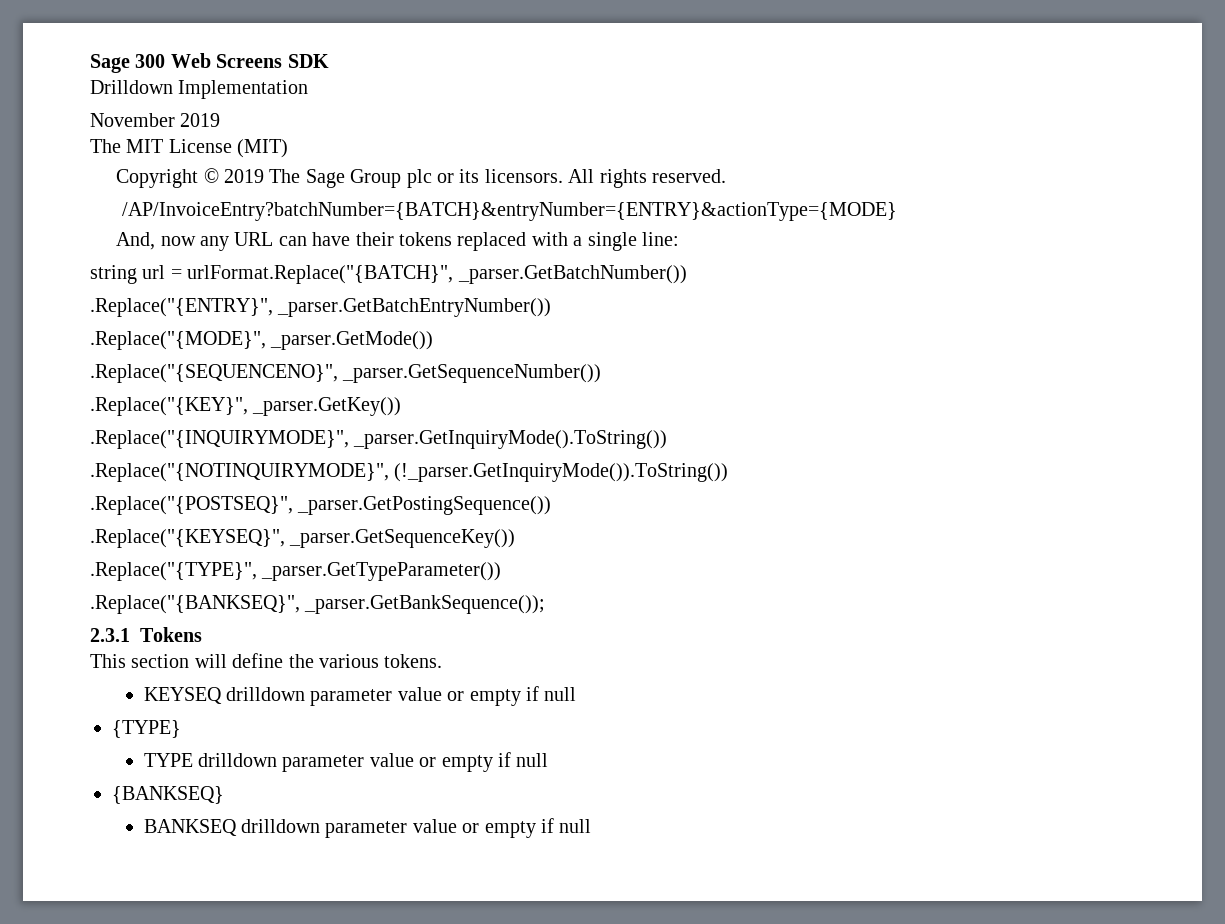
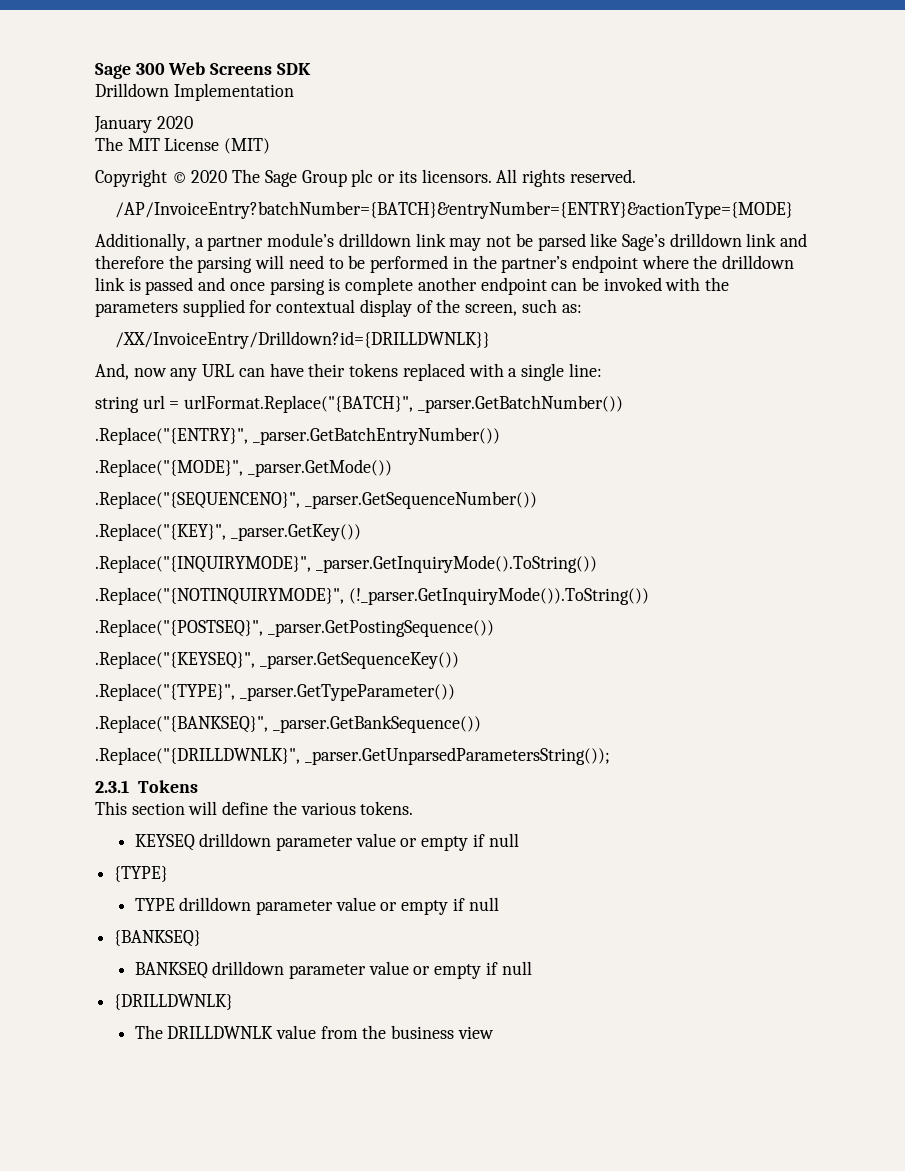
[90,113,221,127] November 2019 -> [94,116,193,133] January 2020
[223,169,264,183] 2019 -> [191,170,228,183] 2020
(897, 211) none -> [95,233,808,251] [95,255,795,273] [95,277,730,295] [95,299,582,317] [115,331,491,349] // Additionally, a partner module’s drilldown link may not be parsed like Sage’s drilldown link and therefore the parsing will need to be performed in the partner’s endpoint where the drilldown link is passed and once parsing is complete another endpoint can be invoked with the parameters supplied for contextual display of the screen, such as: // /XX/InvoiceEntry/Drilldown?id={DRILLDWNLK}}
[304,595,546,614] _parser.GetBankSequence()); -> [272,715,481,733] [95,747,610,765] _parser.GetBankSequence()) // .Replace("{DRILLDWNLK}", _parser.GetUnparsedParametersString());
(592, 826) none -> [114,994,234,1010] [134,1025,494,1039] // {DRILLDWNLK} // The DRILLDWNLK value from the business view

